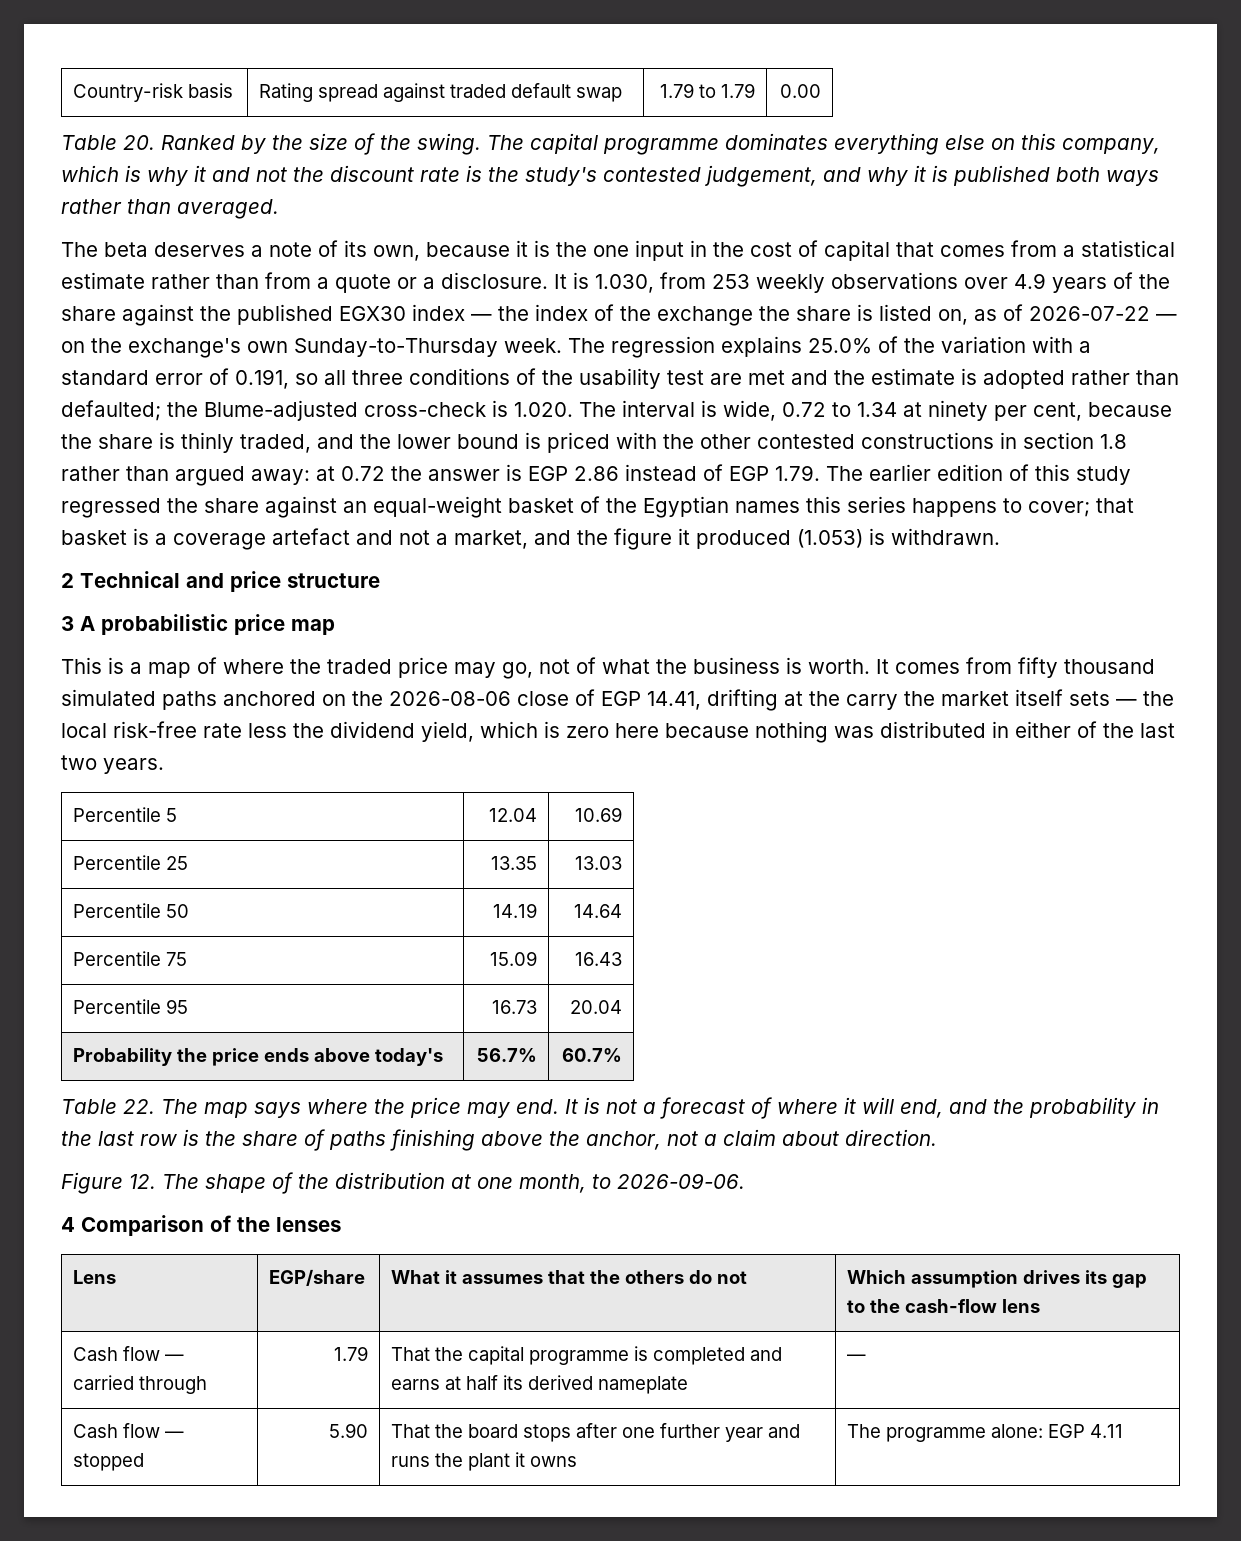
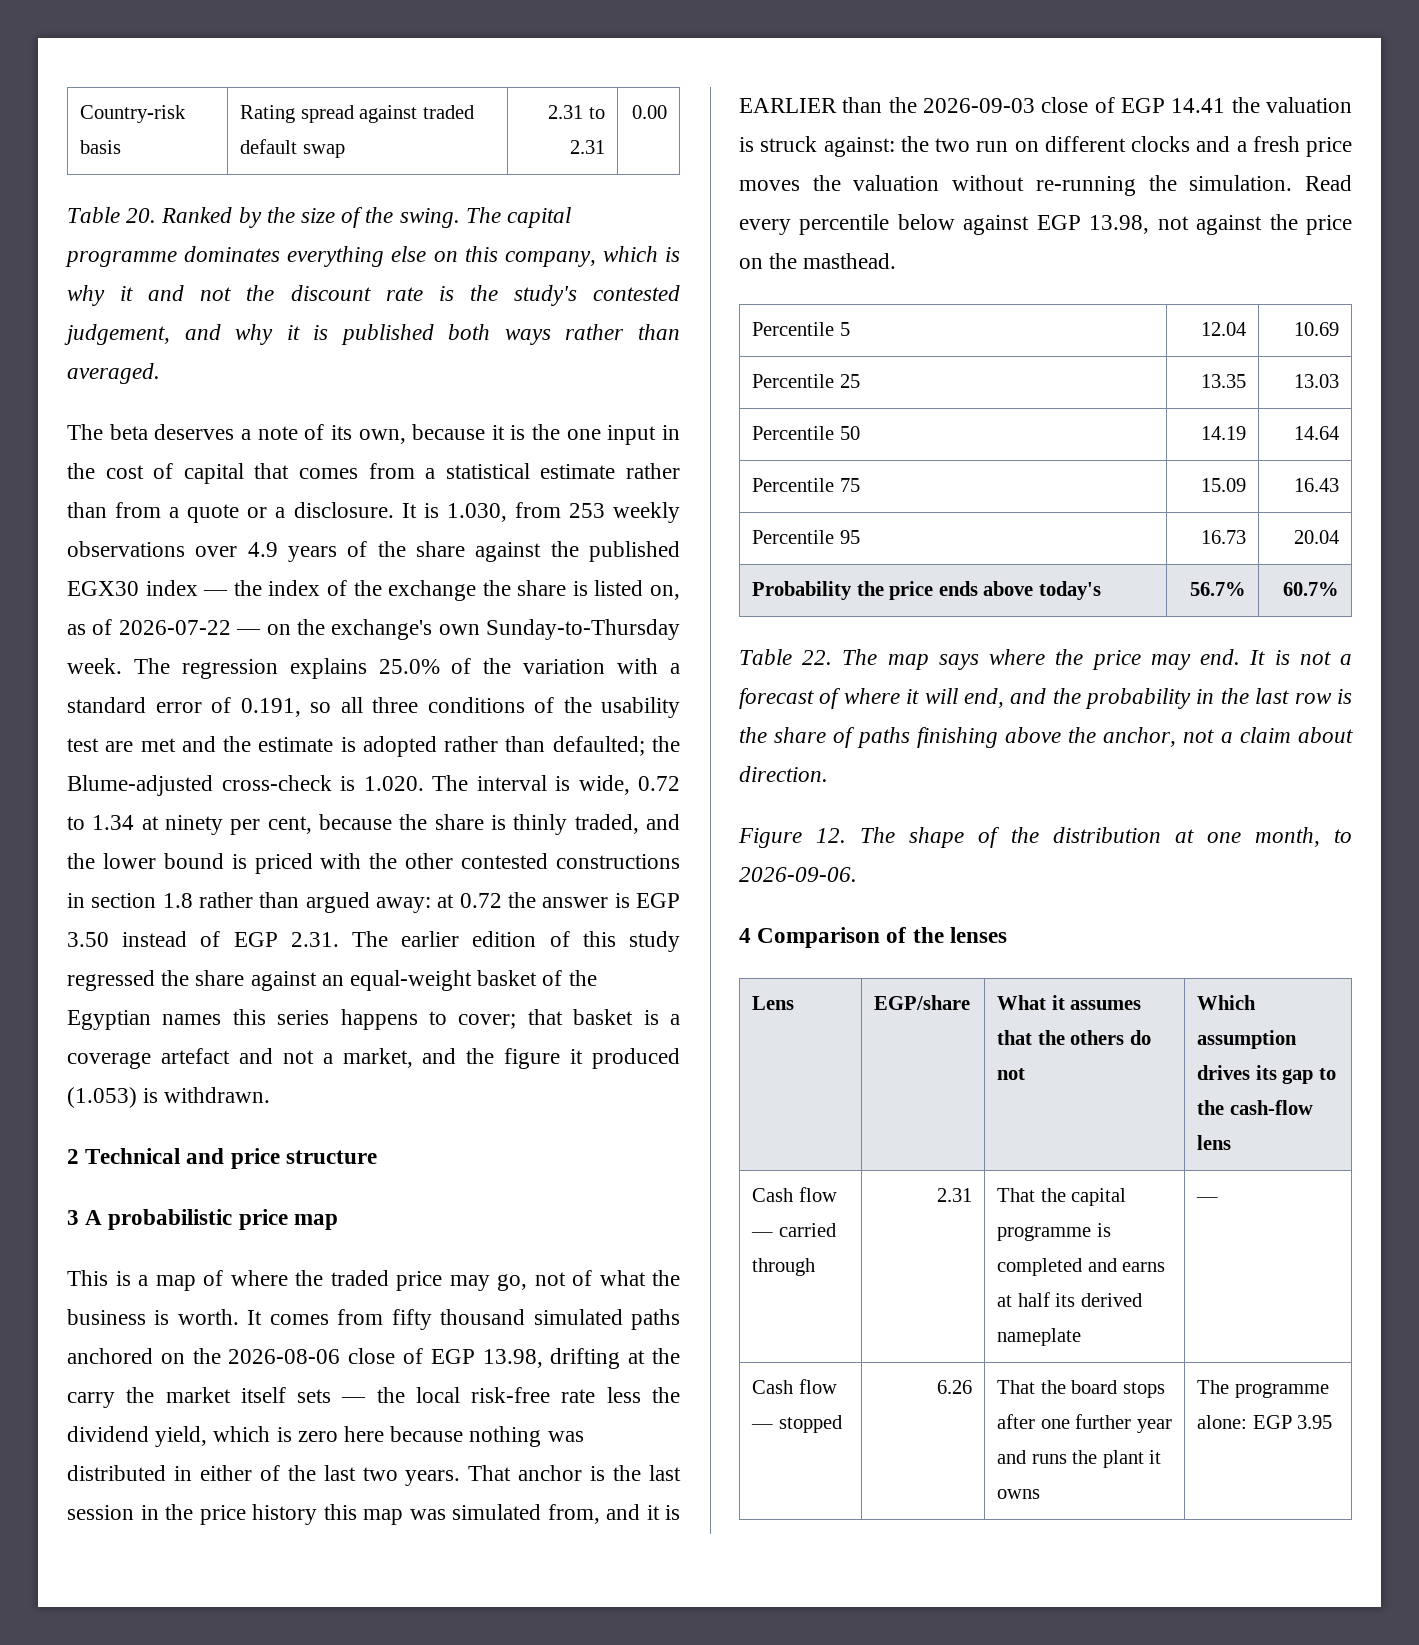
[659,83,755,98] 1.79 to 1.79 -> [548,105,606,119] [570,140,606,154] 2.31 to 2.31
[574,466,619,481] 2.86 -> [67,932,109,947] 3.50
[775,465,820,481] 1.79. -> [290,932,339,947] 2.31.
[647,691,701,710] 14.41, -> [482,1349,543,1368] 13.98,
(164, 766) none -> [468,1465,681,1481] [67,1504,680,1525] [739,97,1352,113] [739,136,1352,157] [739,175,1352,196] [739,214,1352,235] [739,253,897,269] That anchor is the last session in the price history this map was simulated from, and it is EARLIER than the 2026-09-03 close of EGP 14.41 the valuation is struck against: the two run on different clocks and a fresh price moves the valuation without re-running the simulation. Read every percentile below against EGP 13.98, not against the price on the masthead.
[333,1346,368,1361] 1.79 -> [937,1188,973,1202] 2.31
[328,1423,368,1438] 5.90 -> [937,1380,973,1394] 6.26
[1090,1424,1124,1438] 4.11 -> [1297,1415,1333,1429] 3.95

